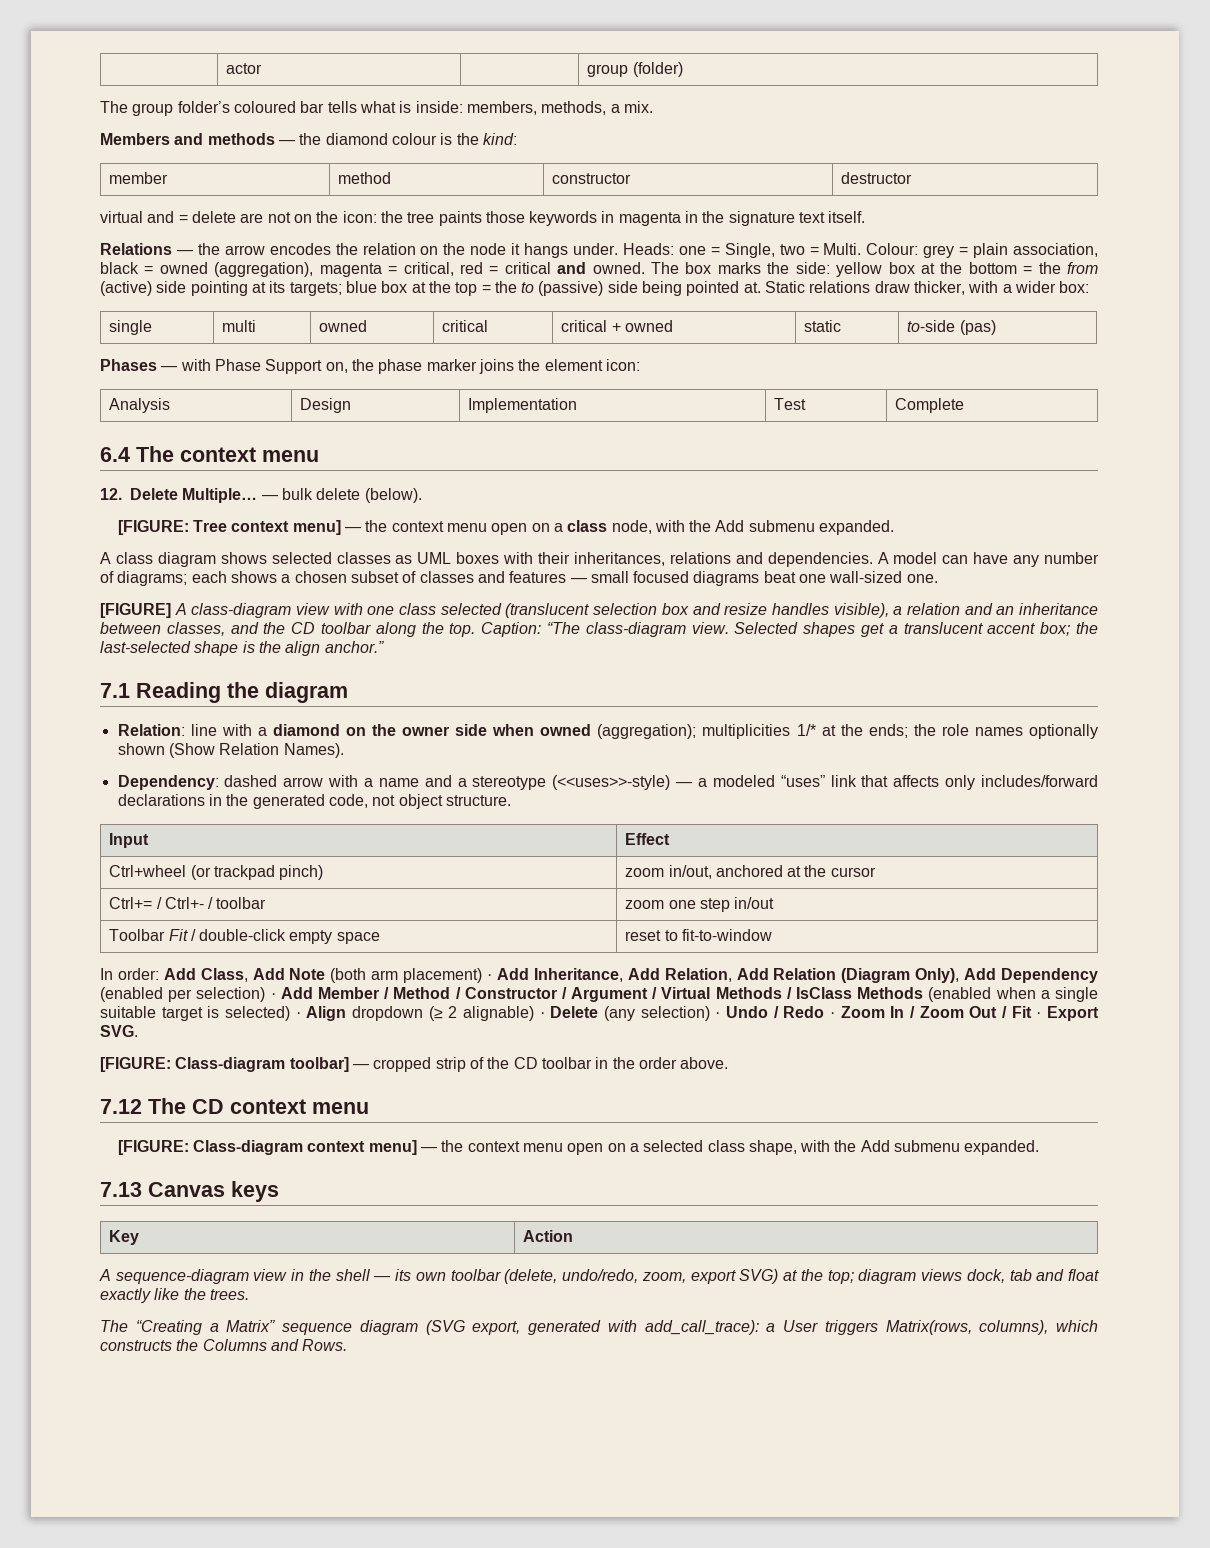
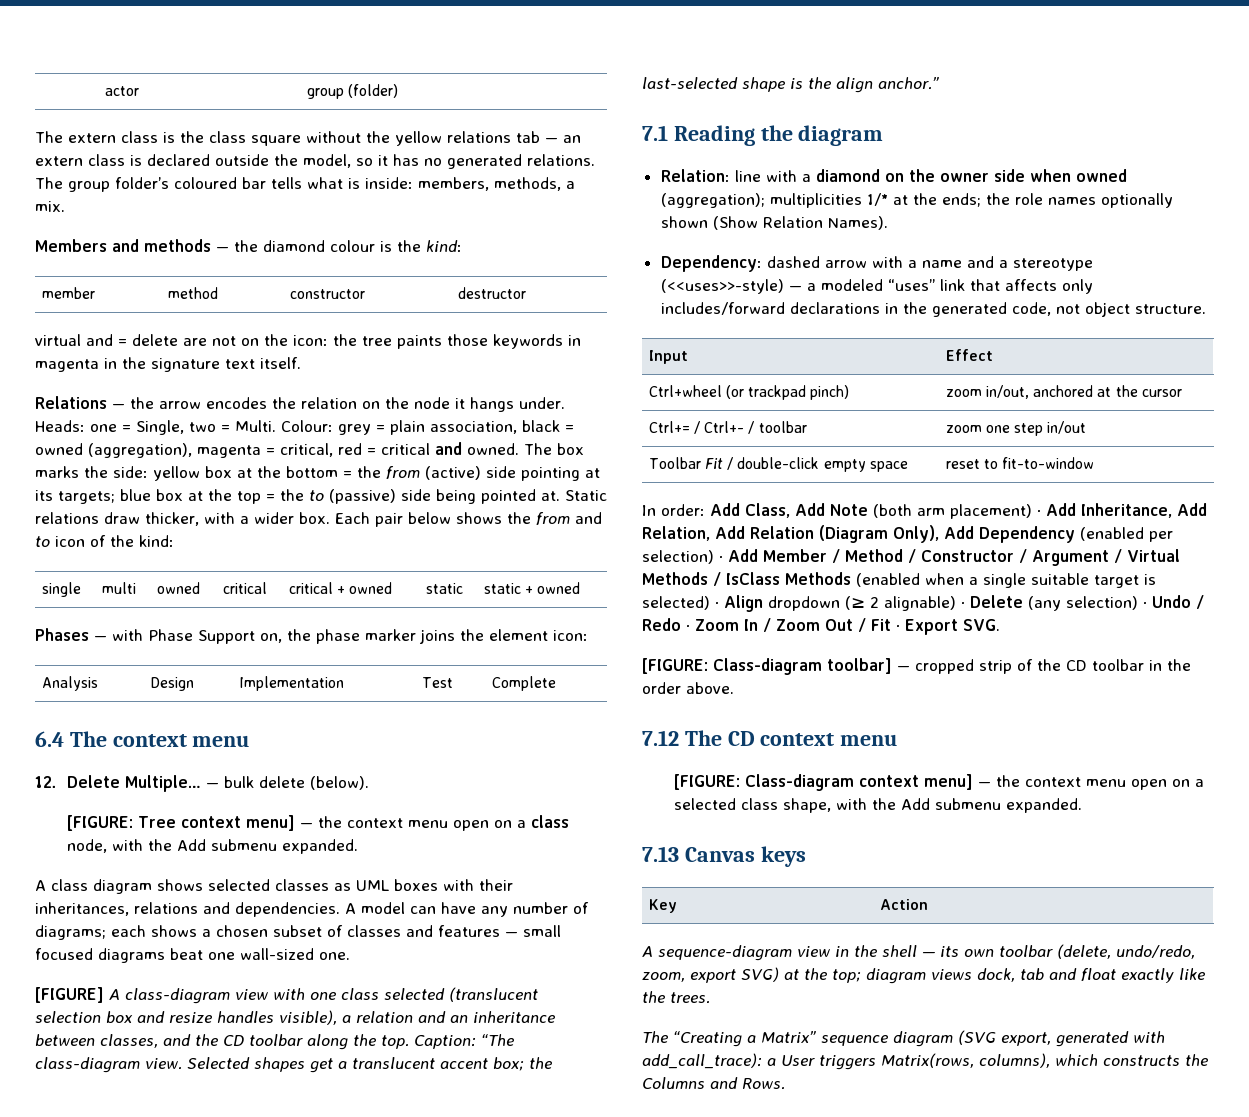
(128, 107) none -> [68,131,581,146] [35,154,595,169] [35,177,63,189] extern class is the class square without the yellow relations tab — an extern class is declared outside the model, so it has no generated relations. The
[1059,281,1090,293] box: -> [299,512,602,527] [35,535,174,547] box. Each pair below shows the from and to icon of the kind:
[907,320,996,335] to-side (pas) -> [483,582,581,594] static + owned

